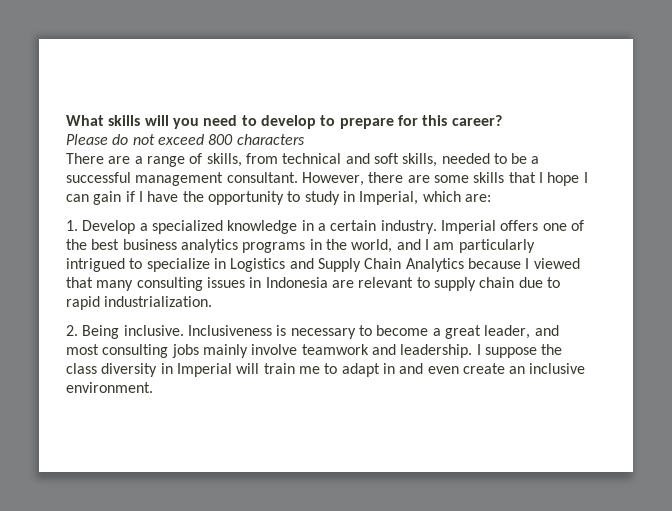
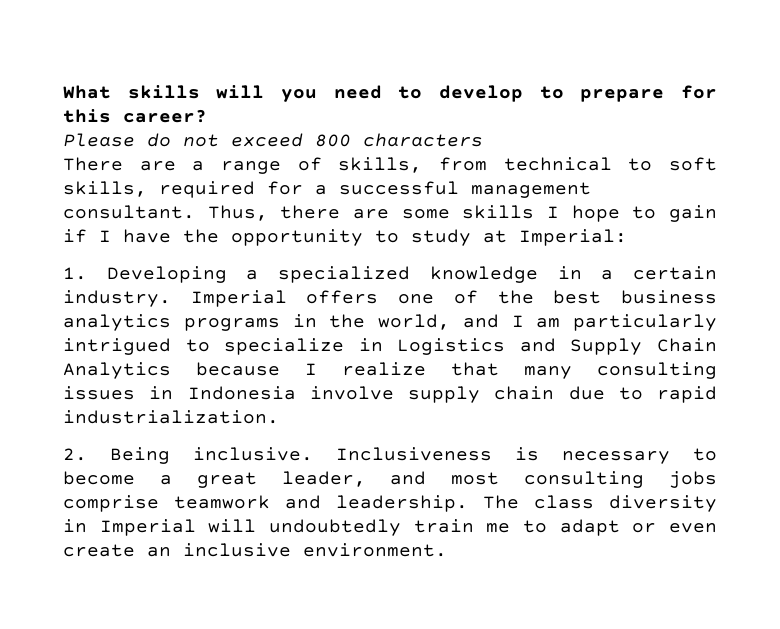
[345,153,370,164] and -> [628,158,653,171] to
[441,153,528,164] needed to be -> [159,181,303,198] required for
[301,172,364,186] However, -> [207,205,268,221] Thus,
[508,172,536,183] that -> (535, 212) none
[583,172,588,183] [66,194,89,202] I can -> [632,206,657,219] to
[342,191,491,205] in Imperial, which are: -> [483,229,627,246] at Imperial:
[82,220,136,234] Develop -> [106,266,227,283] Developing
[533,258,580,269] viewed -> [342,362,426,376] realize
[331,277,430,288] are relevant to -> [309,386,394,400] involve
[202,344,298,358] mainly involve -> [63,495,159,512] comprise
[476,344,563,358] I suppose the -> [483,495,519,509] The
(260, 368) none -> [269,519,401,536] undoubtedly
[382,363,424,374] in and -> [632,523,657,533] or

